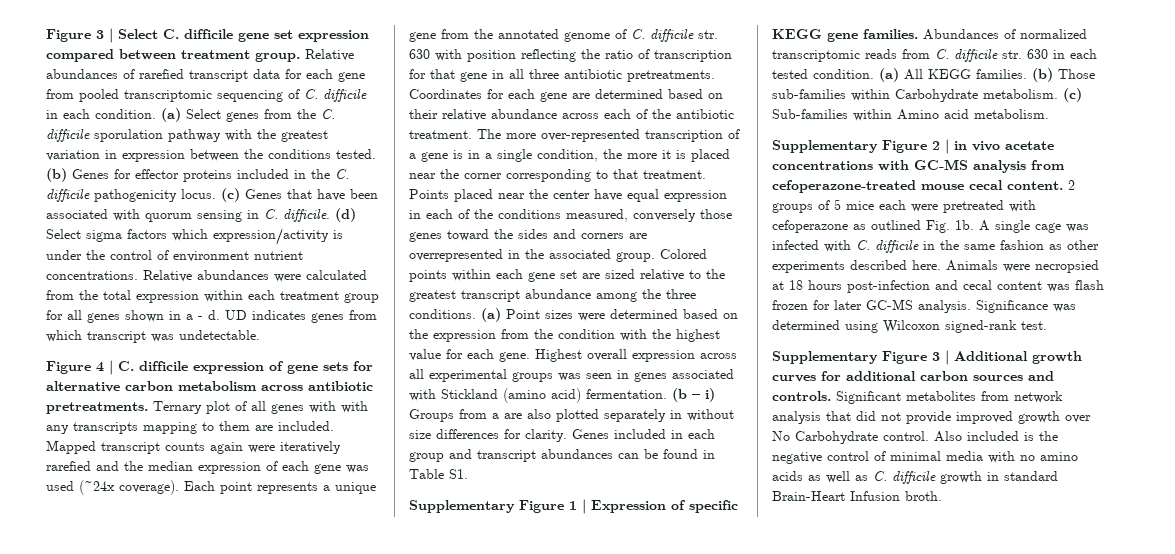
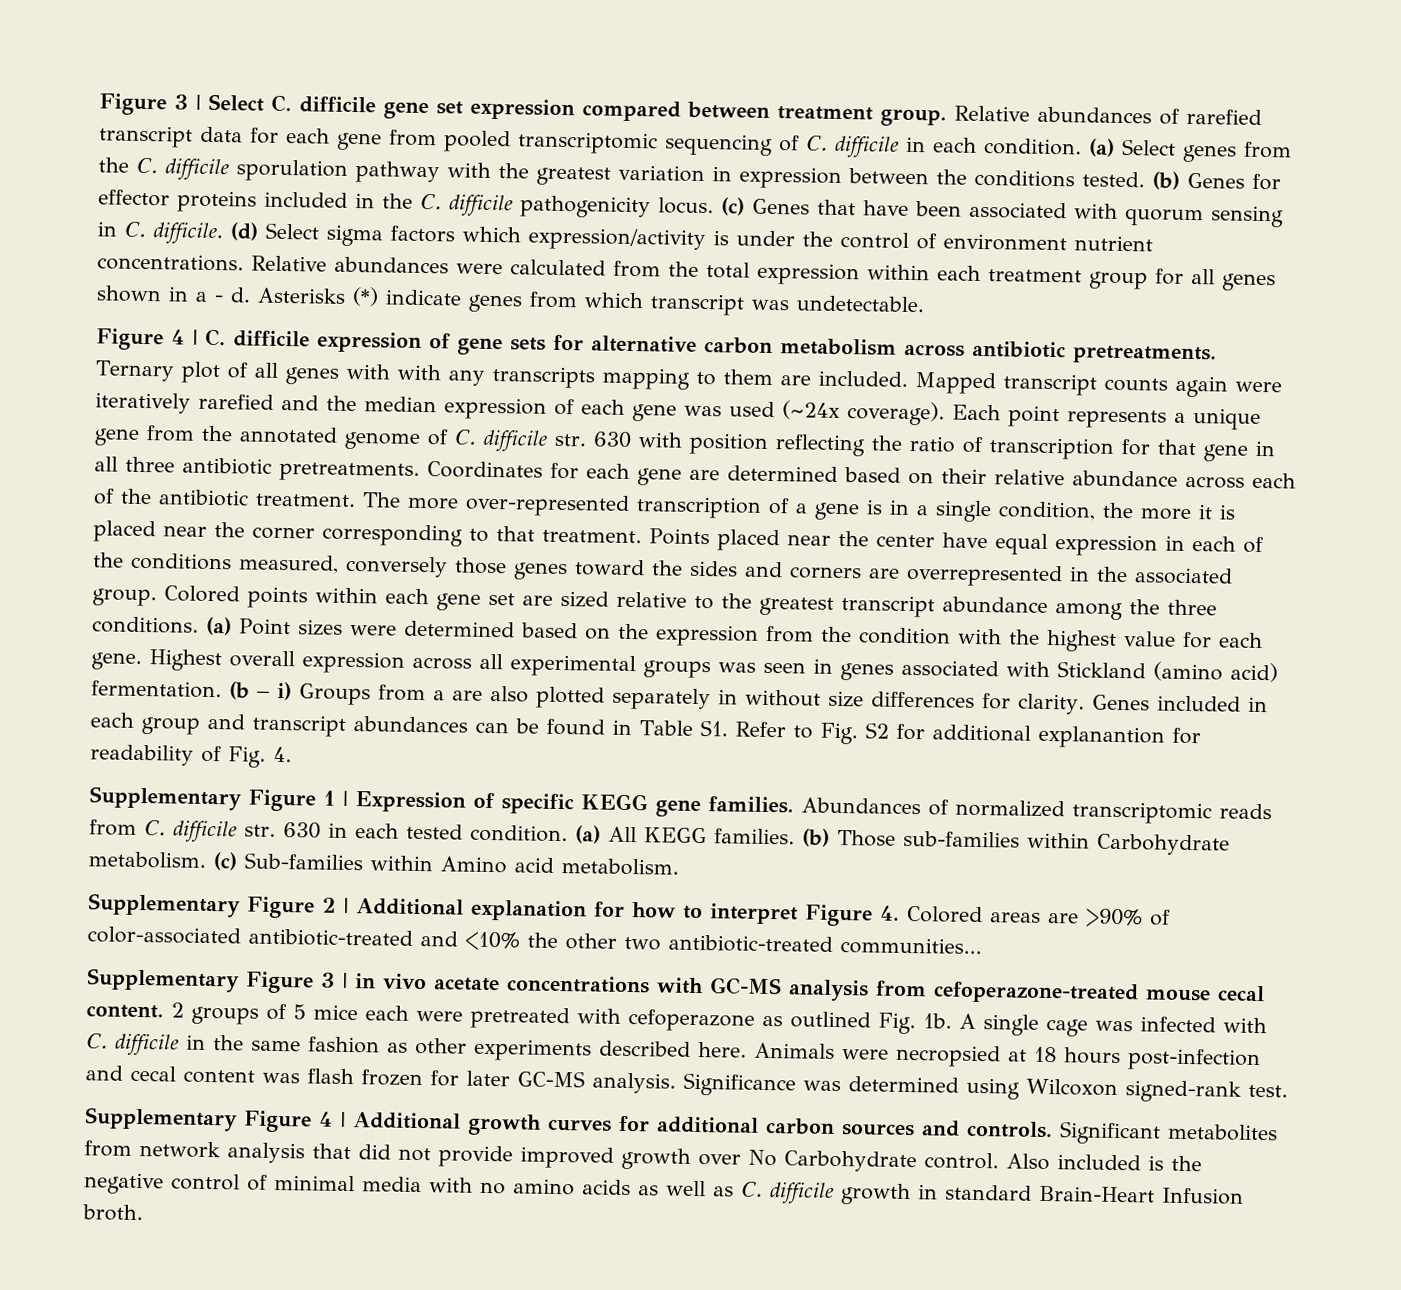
[225,310,306,320] UD indicates -> [257,286,462,307] Asterisks (*) indicate
(468, 474) none -> [734,721,1201,749] [90,744,292,768] Refer to Fig. S2 for additional explanantion for readability of Fig. 4.
(949, 146) none -> [356,898,1171,928] [87,926,982,956] [86,968,348,994] Additional explanation for how to interpret Figure 4. Colored areas are >90% of color-associated antibiotic-treated and <10% the other two antibiotic-treated communities... // Supplementary Figure 3 |
[932,352,940,361] 3 -> [319,1111,333,1127] 4

